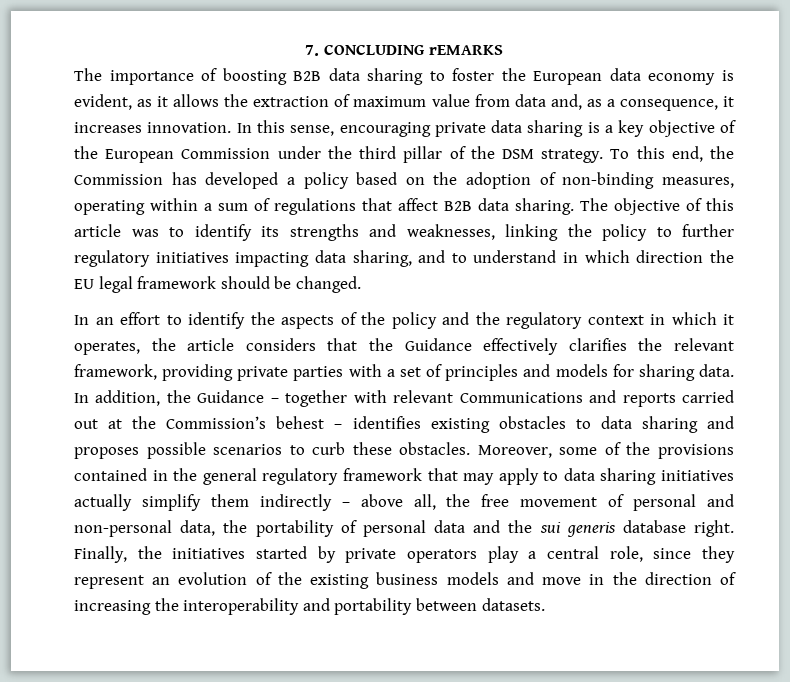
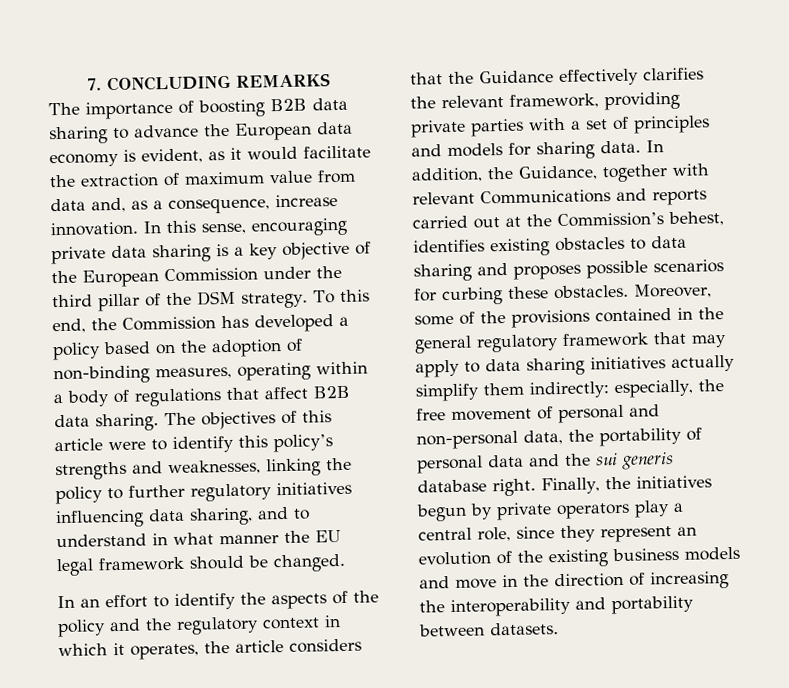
[428,45,503,55] rEMARKS -> [236,73,331,88] REMARKS
[452,68,495,81] foster -> [134,124,199,138] advance
[173,94,220,107] allows -> [247,145,371,161] would facilitate
[723,96,735,107] [74,122,142,133] it increases -> [275,194,338,208] increase
[218,203,248,211] sum -> [67,390,110,407] body
[614,198,680,215] objective -> [201,411,276,430] objectives
[131,224,279,241] was to identify its -> [108,434,333,454] were to identify this policy’s
[235,252,310,267] impacting -> [55,509,144,529] influencing
[584,250,704,263] which direction -> [173,532,279,546] what manner
[197,390,279,403] Guidance – -> [518,165,598,181] Guidance,
[276,416,343,429] behest – -> [668,211,724,227] behest,
[289,442,346,455] to curb -> [414,287,503,306] for curbing
[259,494,436,511] indirectly – above all, -> [529,379,693,399] indirectly: especially,
[255,546,307,559] started -> [416,503,467,522] begun

